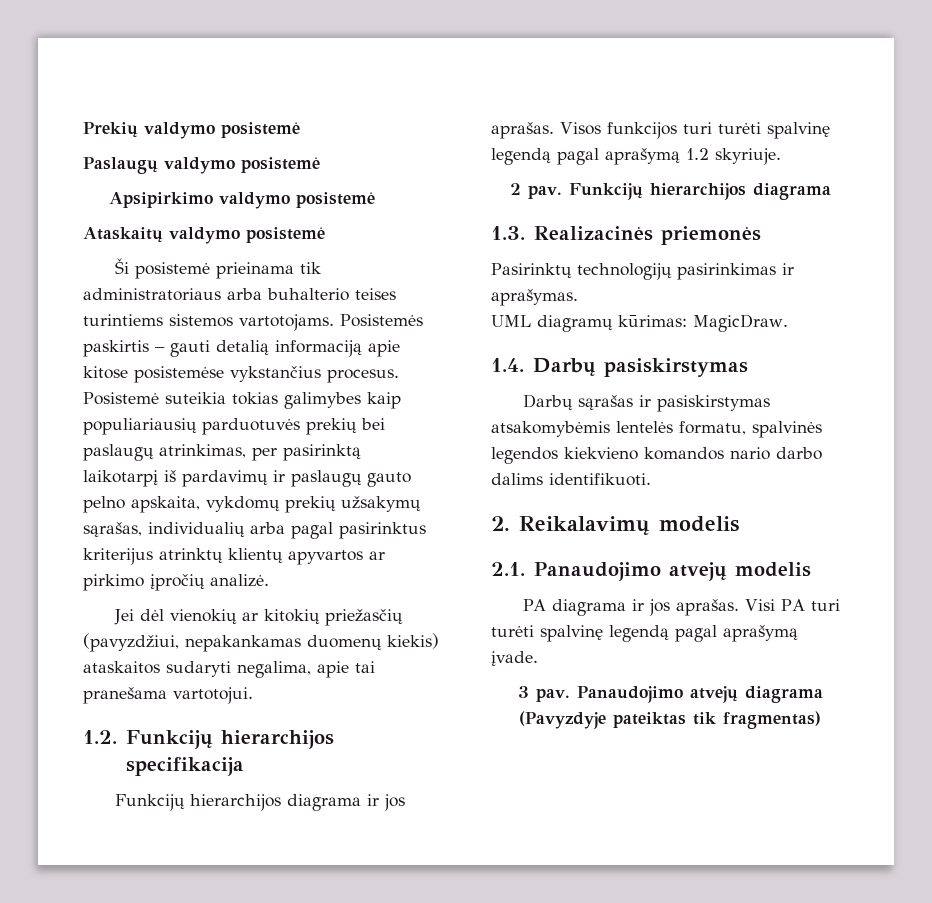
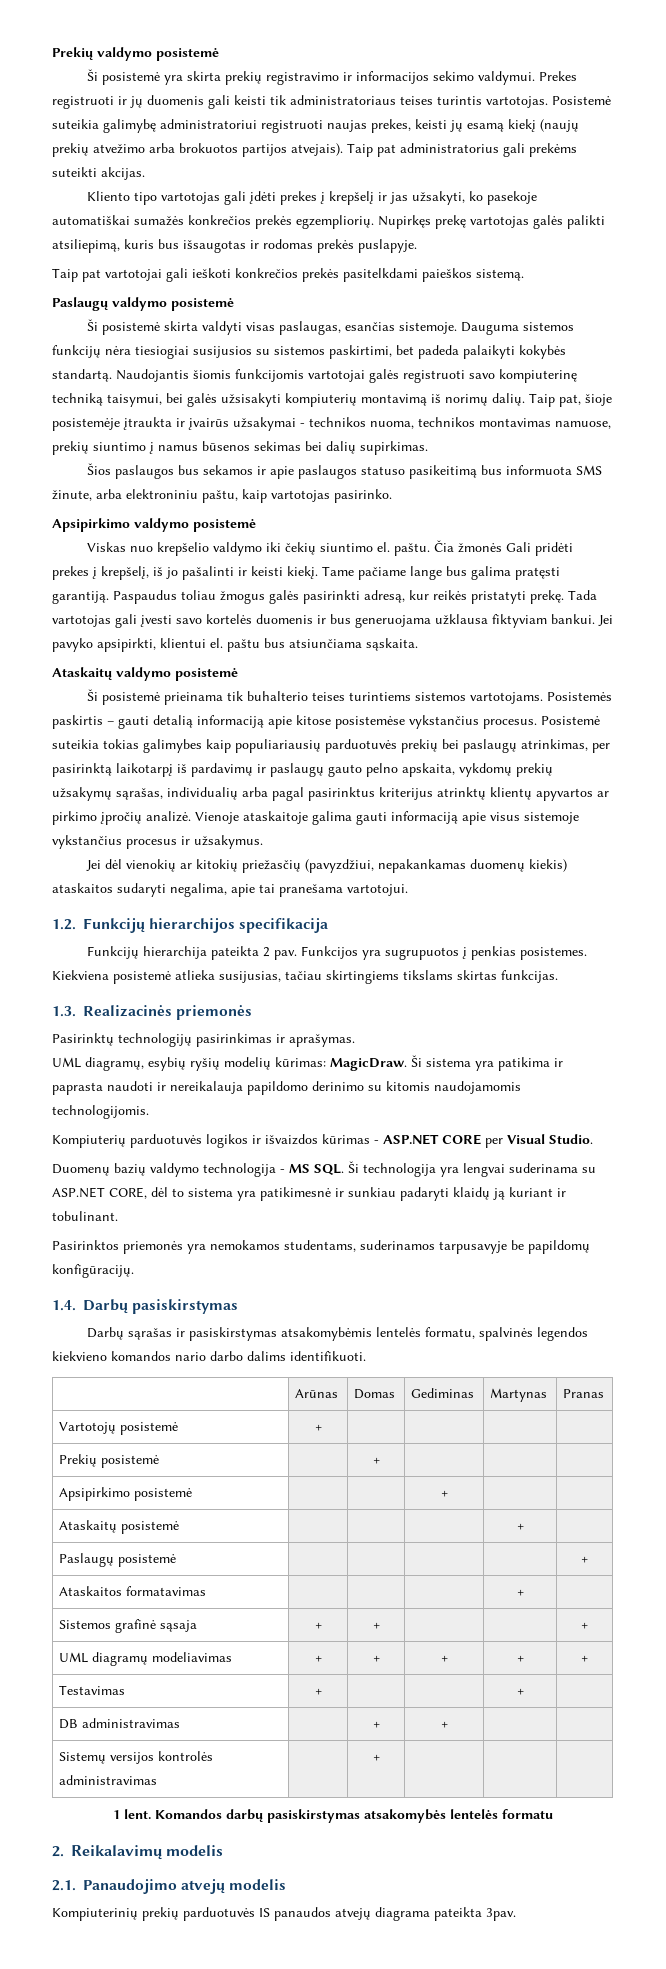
[83,157,320,174] [108,192,375,209] Paslaugų valdymo posistemė // Apsipirkimo valdymo posistemė -> [87,69,578,85] [52,95,611,109] [52,119,579,133] [52,143,577,157] [52,167,145,180] [87,191,538,205] [52,215,605,229] [52,239,417,253] [52,268,524,282] [52,297,234,311] [87,319,575,335] [52,345,566,359] [52,369,577,383] [52,393,612,407] [52,417,611,431] [52,441,428,455] [87,463,603,479] [52,489,392,503] [52,518,256,532] [87,540,574,556] [52,566,560,580] [52,590,597,604] [52,614,613,628] [52,638,418,652] Ši posistemė yra skirta prekių registravimo ir informacijos sekimo valdymui. Prekes registruoti ir jų duomenis gali keisti tik administratoriaus teises turintis vartotojas. Posistemė suteikia galimybę administratoriui registruoti naujas prekes, keisti jų esamą kiekį (naujų prekių atvežimo arba brokuotos partijos atvejais). Taip pat administratorius gali prekėms suteikti akcijas. // Kliento tipo vartotojas gali įdėti prekes į krepšelį ir jas užsakyti, ko pasekoje automatiškai sumažės konkrečios prekės egzempliorių. Nupirkęs prekę vartotojas galės palikti atsiliepimą, kuris bus išsaugotas ir rodomas prekės puslapyje. // Taip pat vartotojai gali ieškoti konkrečios prekės pasitelkdami paieškos sistemą. // Paslaugų valdymo posistemė // Ši posistemė skirta valdyti visas paslaugas, esančias sistemoje. Dauguma sistemos funkcijų nėra tiesiogiai susijusios su sistemos paskirtimi, bet padeda palaikyti kokybės standartą. Naudojantis šiomis funkcijomis vartotojai galės registruoti savo kompiuterinę techniką taisymui, bei galės užsisakyti kompiuterių montavimą iš norimų dalių. Taip pat, šioje posistemėje įtraukta ir įvairūs užsakymai - technikos nuoma, technikos montavimas namuose, prekių siuntimo į namus būsenos sekimas bei dalių supirkimas. // Šios paslaugos bus sekamos ir apie paslaugos statuso pasikeitimą bus informuota SMS žinute, arba elektroniniu paštu, kaip vartotojas pasirinko. // Apsipirkimo valdymo posistemė // Viskas nuo krepšelio valdymo iki čekių siuntimo el. paštu. Čia žmonės Gali pridėti prekes į krepšelį, iš jo pašalinti ir keisti kiekį. Tame pačiame lange bus galima pratęsti garantiją. Paspaudus toliau žmogus galės pasirinkti adresą, kur reikės pristatyti prekę. Tada vartotojas gali įvesti savo kortelės duomenis ir bus generuojama užklausa fiktyviam bankui. Jei pavyko apsipirkti, klientui el. paštu bus atsiunčiama sąskaita.
[83,288,262,301] administratoriaus arba -> (244, 696) none
(269, 580) none -> [195,811,579,825] [52,835,263,849] Vienoje ataskaitoje galima gauti informaciją apie visus sistemoje vykstančius procesus ir užsakymus.
[189,794,405,811] [491,122,830,139] [491,148,781,165] [509,183,831,200] hierarchijos diagrama ir jos aprašas. Visos funkcijos turi turėti spalvinę legendą pagal aprašymą 1.2 skyriuje. // 2 pav. Funkcijų hierarchijos diagrama -> [143,946,588,960] [52,970,558,984] hierarchija pateikta 2 pav. Funkcijos yra sugrupuotos į penkias posistemes. Kiekviena posistemė atlieka susijusias, tačiau skirtingiems tikslams skirtas funkcijas.
[537,314,788,332] diagramų kūrimas: MagicDraw. -> [85,1055,563,1071] [52,1081,521,1095] [52,1105,149,1119] [52,1134,593,1148] [52,1161,596,1177] [52,1187,566,1201] [52,1211,118,1221] [52,1240,590,1254] [52,1264,134,1278] diagramų, esybių ryšių modelių kūrimas: MagicDraw. Ši sistema yra patikima ir paprasta naudoti ir nereikalauja papildomo derinimo su kitomis naudojamomis technologijomis. // Kompiuterių parduotuvės logikos ir išvaizdos kūrimas - ASP.NET CORE per Visual Studio. // Duomenų bazių valdymo technologija - MS SQL. Ši technologija yra lengvai suderinama su ASP.NET CORE, dėl to sistema yra patikimesnė ir sunkiau padaryti klaidų ją kuriant ir tobulinant. // Pasirinktos priemonės yra nemokamos studentams, suderinamos tarpusavyje be papildomų konfigūracijų.
(651, 479) none -> [295,1389,339,1398] [354,1389,396,1399] [411,1388,475,1398] [490,1388,548,1402] [563,1389,605,1398] [59,1422,179,1435] [314,1424,322,1431] [59,1454,160,1468] [372,1457,380,1464] [59,1487,193,1501] [440,1490,448,1497] [59,1520,180,1534] [516,1523,524,1530] [59,1553,177,1567] [581,1556,588,1563] [59,1586,207,1596] [516,1589,524,1596] [59,1619,198,1633] [314,1622,322,1629] [372,1622,380,1629] [581,1622,588,1629] [59,1652,233,1666] [314,1655,322,1662] [372,1655,380,1662] [440,1655,448,1662] [516,1655,524,1662] [581,1655,588,1662] [59,1685,126,1695] [314,1688,322,1695] [516,1688,524,1695] [59,1718,181,1729] [372,1721,380,1728] [440,1721,448,1728] [59,1751,214,1764] [59,1775,158,1785] [372,1754,380,1761] [113,1809,553,1823] // | Arūnas | Domas | Gediminas | Martynas | Pranas // Vartotojų posistemė | + | | | | // Prekių posistemė | | + | | | // Apsipirkimo posistemė | | | + | | // Ataskaitų posistemė | | | | + | // Paslaugų posistemė | | | | | + // Ataskaitos formatavimas | | | | + | // Sistemos grafinė sąsaja | + | + | | | + // UML diagramų modeliavimas | + | + | + | + | + // Testavimas | + | | | + | // DB administravimas | | + | + | | // Sistemų versijos kontrolės administravimas | | + | | | // 1 lent. Komandos darbų pasiskirstymas atsakomybės lentelės formatu
[522,599,841,616] [491,625,798,642] [491,651,538,666] [517,686,823,703] [519,711,821,729] PA diagrama ir jos aprašas. Visi PA turi turėti spalvinę legendą pagal aprašymą įvade. // 3 pav. Panaudojimo atvejų diagrama (Pavyzdyje pateiktas tik fragmentas) -> [52,1907,516,1921] Kompiuterinių prekių parduotuvės IS panaudos atvejų diagrama pateikta 3pav.

